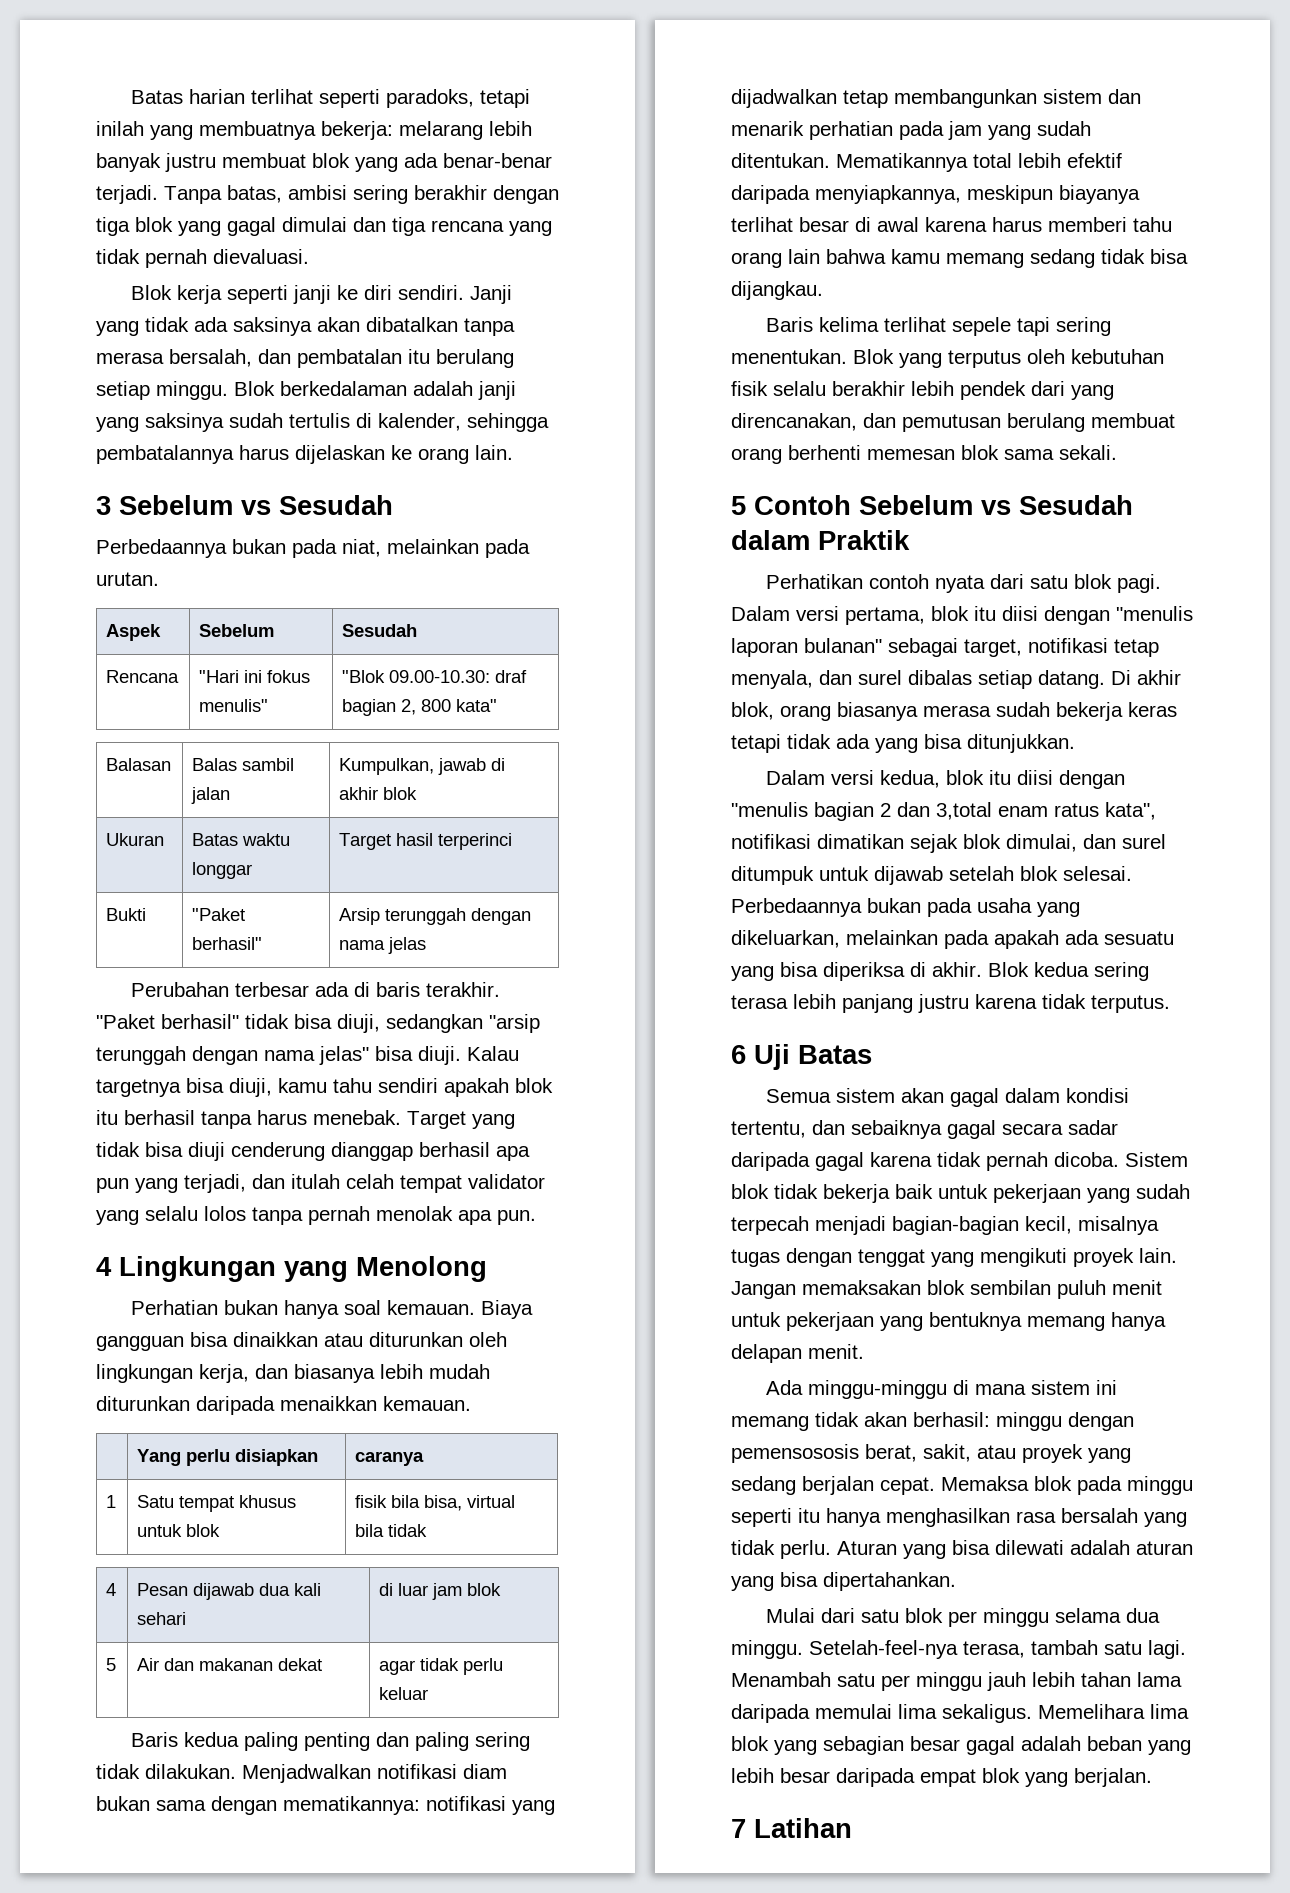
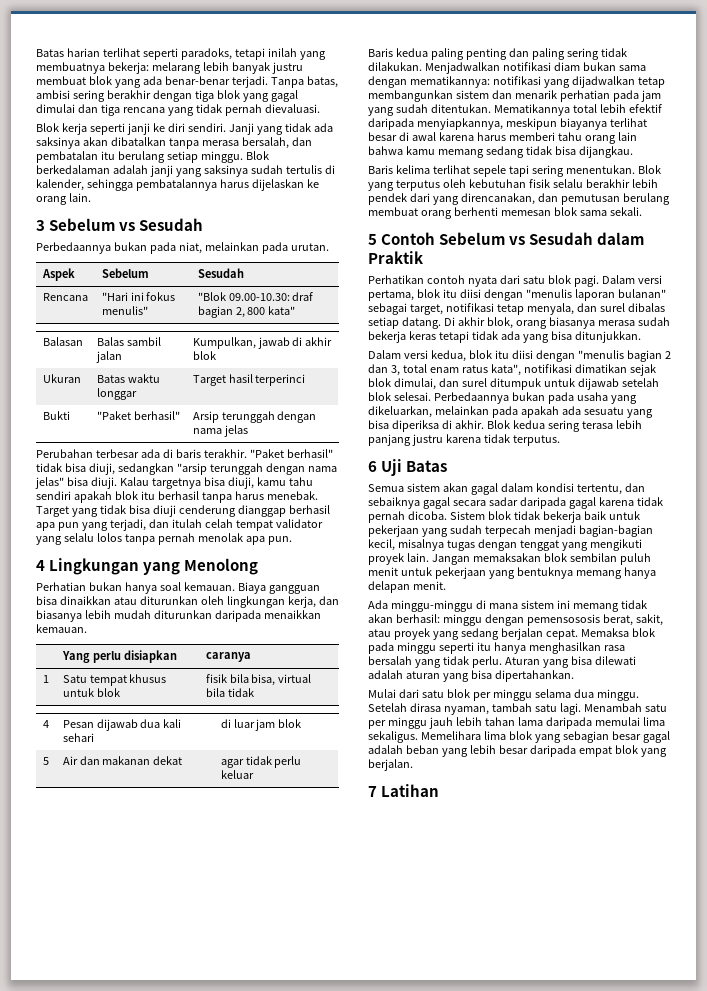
[936,802,992,820] 3,total -> [390,364,427,376] 3, total
[809,1640,1025,1659] Setelah-feel-nya terasa, -> [368,703,489,715] Setelah dirasa nyaman,

